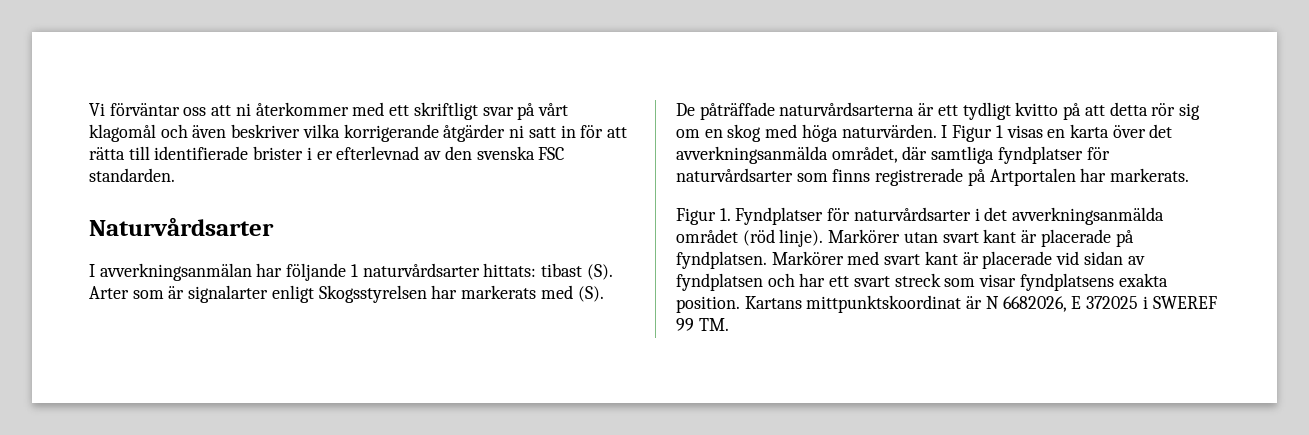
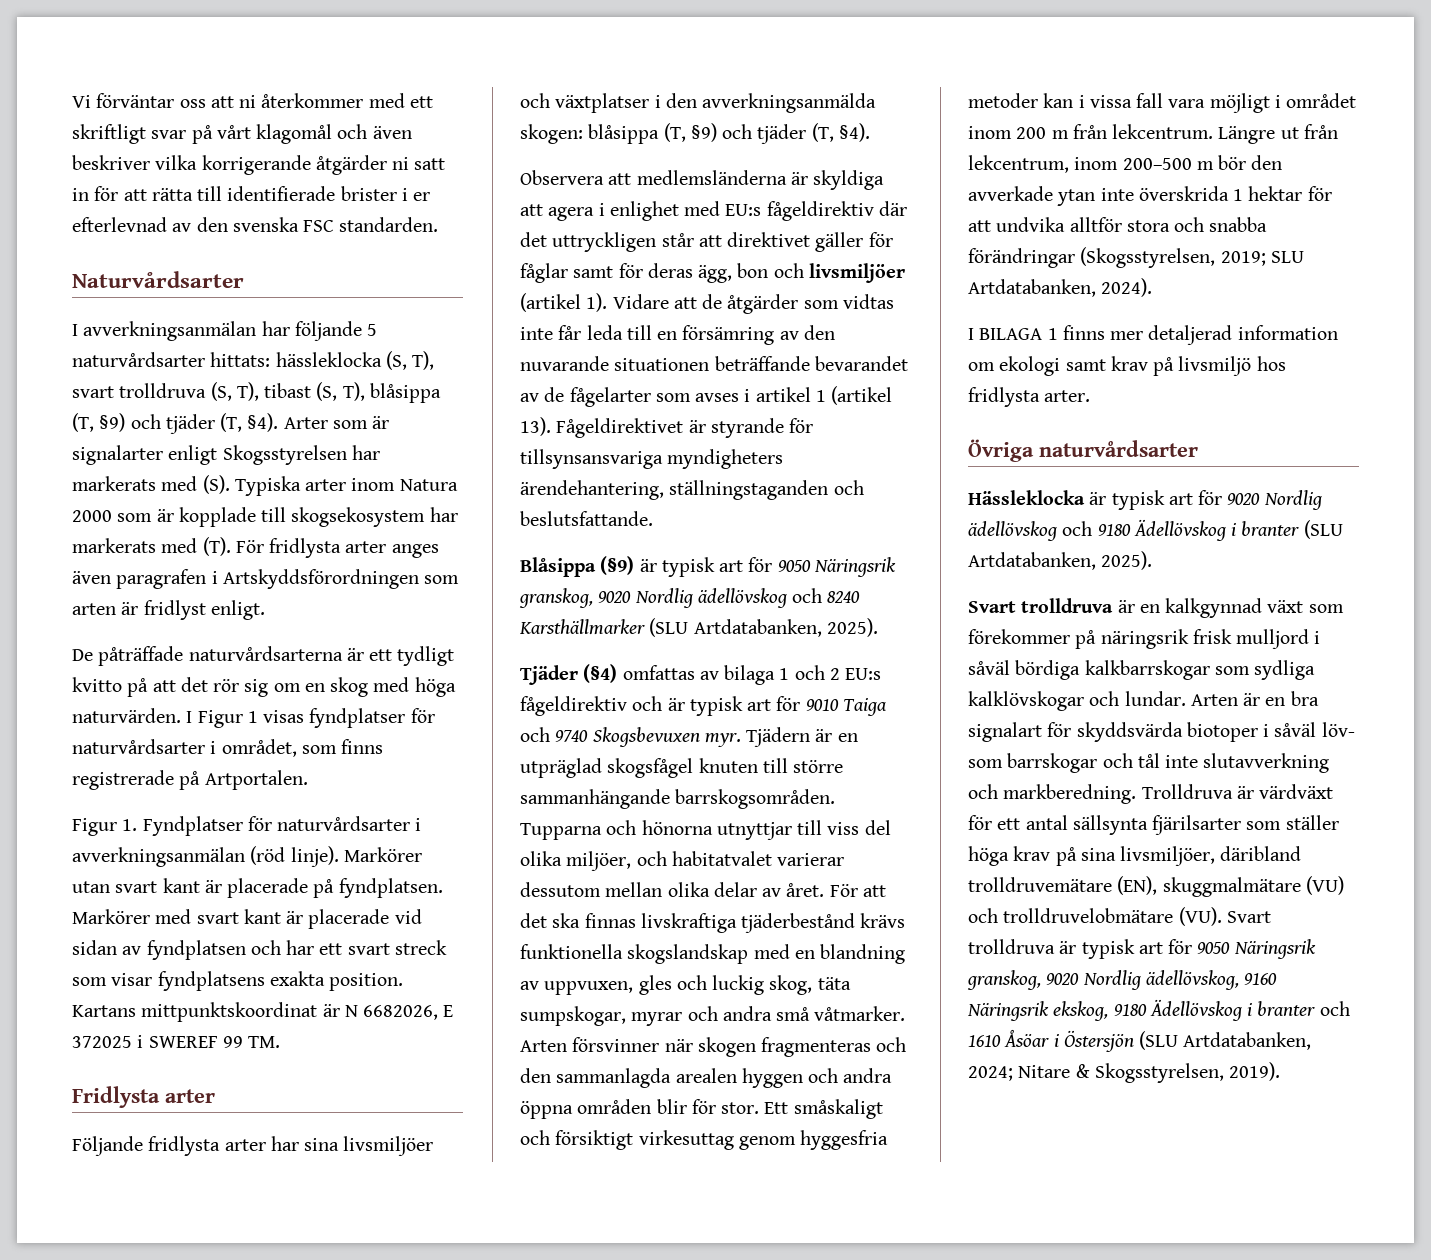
[350,264,358,277] 1 -> [367,324,378,336] 5
[541,263,613,280] tibast (S). -> [275,351,435,370] [72,382,441,403] [72,413,279,434] hässleklocka (S, T), svart trolldruva (S, T), tibast (S, T), blåsippa (T, §9) och tjäder (T, §4).
(604, 294) none -> [234,476,458,496] [72,507,458,527] [72,537,439,558] [72,569,460,589] [72,600,265,620] Typiska arter inom Natura 2000 som är kopplade till skogsekosystem har markerats med (T). För fridlysta arter anges även paragrafen i Artskyddsförordningen som arten är fridlyst enligt.
[1109,102,1148,116] detta -> [180,677,208,692] det
[1047,124,1173,138] [676,146,995,164] en karta över det avverkningsanmälda området, där samtliga -> (305, 716) none
(793, 175) none -> [210,739,297,757] i området,
[989,168,1190,186] Artportalen har markerats. -> [204,770,308,790] Artportalen.
[984,207,1165,225] [676,229,738,243] det avverkningsanmälda området -> [72,847,245,867] avverkningsanmälan
(729, 324) none -> [72,1086,215,1108] [72,1136,434,1156] [520,93,877,113] [520,123,870,144] [520,170,885,190] [520,201,907,221] [520,232,893,252] [520,263,905,283] [520,293,894,314] [520,325,835,345] [520,356,908,371] [520,386,893,407] [520,417,814,438] [520,449,784,469] [520,480,864,500] [520,511,653,526] [520,556,896,577] [519,588,861,608] [519,618,878,637] [520,664,882,685] [520,696,887,716] [520,727,858,747] [520,758,844,778] [520,789,836,809] [520,820,891,840] [520,851,845,871] [520,882,886,897] [520,913,906,933] [520,944,906,964] [520,975,851,995] [520,1006,906,1026] [520,1037,907,1057] [520,1068,893,1088] [520,1099,883,1119] [520,1130,889,1150] [968,93,1357,113] [968,124,1338,144] [968,155,1283,173] [968,186,1332,206] [968,217,1268,232] [968,247,1304,268] [968,278,1153,297] [968,325,1338,345] [968,356,1286,376] [968,387,1091,407] [968,439,1198,462] [968,490,1322,510] [968,519,1343,541] [968,551,1153,570] [968,598,1344,618] [968,629,1321,649] [968,660,1316,680] [968,691,1319,711] [968,722,1355,742] [968,753,1330,773] [968,784,1334,804] [968,815,1339,835] [968,846,1302,866] [968,876,1344,897] [968,907,1271,926] [968,939,1316,959] [967,970,1278,990] [967,999,1350,1021] [968,1029,1312,1052] [968,1062,1281,1083] // Fridlysta arter // Följande fridlysta arter har sina livsmiljöer och växtplatser i den avverkningsanmälda skogen: blåsippa (T, §9) och tjäder (T, §4). // Observera att medlemsländerna är skyldiga att agera i enlighet med EU:s fågeldirektiv där det uttryckligen står att direktivet gäller för fåglar samt för deras ägg, bon och livsmiljöer (artikel 1). Vidare att de åtgärder som vidtas inte får leda till en försämring av den nuvarande situationen beträffande bevarandet av de fågelarter som avses i artikel 1 (artikel 13). Fågeldirektivet är styrande för tillsynsansvariga myndigheters ärendehantering, ställningstaganden och beslutsfattande. // Blåsippa (§9) är typisk art för 9050 Näringsrik granskog, 9020 Nordlig ädellövskog och 8240 Karsthällmarker (SLU Artdatabanken, 2025). // Tjäder (§4) omfattas av bilaga 1 och 2 EU:s fågeldirektiv och är typisk art för 9010 Taiga och 9740 Skogsbevuxen myr. Tjädern är en utpräglad skogsfågel knuten till större sammanhängande barrskogsområden. Tupparna och hönorna utnyttjar till viss del olika miljöer, och habitatvalet varierar dessutom mellan olika delar av året. För att det ska finnas livskraftiga tjäderbestånd krävs funktionella skogslandskap med en blandning av uppvuxen, gles och luckig skog, täta sumpskogar, myrar och andra små våtmarker. Arten försvinner när skogen fragmenteras och den sammanlagda arealen hyggen och andra öppna områden blir för stor. Ett småskaligt och försiktigt virkesuttag genom hyggesfria metoder kan i vissa fall vara möjligt i området inom 200 m från lekcentrum. Längre ut från lekcentrum, inom 200–500 m bör den avverkade ytan inte överskrida 1 hektar för att undvika alltför stora och snabba förändringar (Skogsstyrelsen, 2019; SLU Artdatabanken, 2024). // I BILAGA 1 finns mer detaljerad information om ekologi samt krav på livsmiljö hos fridlysta arter. // Övriga naturvårdsarter // Hässleklocka är typisk art för 9020 Nordlig ädellövskog och 9180 Ädellövskog i branter (SLU Artdatabanken, 2025). // Svart trolldruva är en kalkgynnad växt som förekommer på näringsrik frisk mulljord i såväl bördiga kalkbarrskogar som sydliga kalklövskogar och lundar. Arten är en bra signalart för skyddsvärda biotoper i såväl löv- som barrskogar och tål inte slutavverkning och markberedning. Trolldruva är värdväxt för ett antal sällsynta fjärilsarter som ställer höga krav på sina livsmiljöer, däribland trolldruvemätare (EN), skuggmalmätare (VU) och trolldruvelobmätare (VU). Svart trolldruva är typisk art för 9050 Näringsrik granskog, 9020 Nordlig ädellövskog, 9160 Näringsrik ekskog, 9180 Ädellövskog i branter och 1610 Åsöar i Östersjön (SLU Artdatabanken, 2024; Nitare & Skogsstyrelsen, 2019).

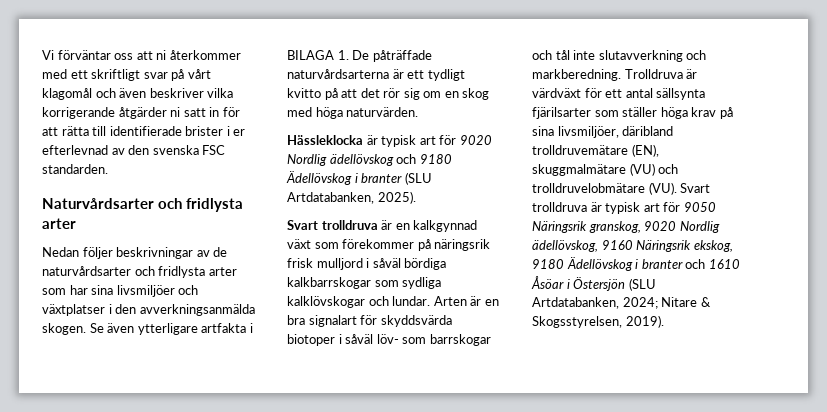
[72,321,378,341] [72,351,435,370] [72,382,441,403] [72,413,390,434] [72,445,380,465] [72,475,458,496] [72,507,458,527] [72,537,439,558] [72,569,460,589] [72,600,265,620] // I avverkningsanmälan har följande 5 naturvårdsarter hittats: hässleklocka (S, T), svart trolldruva (S, T), tibast (S, T), blåsippa (T, §9) och tjäder (T, §4). Arter som är signalarter enligt Skogsstyrelsen har markerats med (S). Typiska arter inom Natura 2000 som är kopplade till skogsekosystem har markerats med (T). För fridlysta arter anges även paragrafen i Artskyddsförordningen som arten är fridlyst enligt. // -> [158,198,244,212] [42,218,76,229] [42,247,228,259] [42,266,237,278] [42,285,199,297] [42,304,255,316] [42,323,253,335] [287,50,349,60] och fridlysta arter // Nedan följer beskrivningar av de naturvårdsarter och fridlysta arter som har sina livsmiljöer och växtplatser i den avverkningsanmälda skogen. Se även ytterligare artfakta i BILAGA 1.
[186,708,435,728] [72,739,384,757] [72,770,308,790] [72,816,422,836] [72,846,422,867] [72,878,443,898] [72,909,422,929] [72,940,447,960] [72,971,404,991] [72,1002,454,1022] [72,1035,281,1048] [72,1086,215,1108] [72,1136,434,1156] [520,93,877,113] [520,123,870,144] [520,170,885,190] [520,201,907,221] [520,232,893,252] [520,263,905,283] [520,293,894,314] [520,325,835,345] [520,356,908,371] [520,386,893,407] [520,417,814,438] [520,449,784,469] [520,480,864,500] [520,511,653,526] [520,556,896,577] [519,588,861,608] [519,618,878,637] [520,664,882,685] [520,696,887,716] [520,727,858,747] [520,758,844,778] [520,789,836,809] [520,820,891,840] [520,851,845,871] [520,882,886,897] [520,913,906,933] [520,944,906,964] [520,975,851,995] [520,1006,906,1026] [520,1037,907,1057] [520,1068,893,1088] [520,1099,883,1119] [520,1130,889,1150] [968,93,1357,113] [968,124,1338,144] [968,155,1283,173] [968,186,1332,206] [968,217,1268,232] [968,247,1304,268] [968,278,1153,297] [968,325,1338,345] [968,356,1286,376] [968,387,1091,407] [968,439,1198,462] I Figur 1 visas fyndplatser för naturvårdsarter i området, som finns registrerade på Artportalen. // Figur 1. Fyndplatser för naturvårdsarter i avverkningsanmälan (röd linje). Markörer utan svart kant är placerade på fyndplatsen. Markörer med svart kant är placerade vid sidan av fyndplatsen och har ett svart streck som visar fyndplatsens exakta position. Kartans mittpunktskoordinat är N 6682026, E 372025 i SWEREF 99 TM. // Fridlysta arter // Följande fridlysta arter har sina livsmiljöer och växtplatser i den avverkningsanmälda skogen: blåsippa (T, §9) och tjäder (T, §4). // Observera att medlemsländerna är skyldiga att agera i enlighet med EU:s fågeldirektiv där det uttryckligen står att direktivet gäller för fåglar samt för deras ägg, bon och livsmiljöer (artikel 1). Vidare att de åtgärder som vidtas inte får leda till en försämring av den nuvarande situationen beträffande bevarandet av de fågelarter som avses i artikel 1 (artikel 13). Fågeldirektivet är styrande för tillsynsansvariga myndigheters ärendehantering, ställningstaganden och beslutsfattande. // Blåsippa (§9) är typisk art för 9050 Näringsrik granskog, 9020 Nordlig ädellövskog och 8240 Karsthällmarker (SLU Artdatabanken, 2025). // Tjäder (§4) omfattas av bilaga 1 och 2 EU:s fågeldirektiv och är typisk art för 9010 Taiga och 9740 Skogsbevuxen myr. Tjädern är en utpräglad skogsfågel knuten till större sammanhängande barrskogsområden. Tupparna och hönorna utnyttjar till viss del olika miljöer, och habitatvalet varierar dessutom mellan olika delar av året. För att det ska finnas livskraftiga tjäderbestånd krävs funktionella skogslandskap med en blandning av uppvuxen, gles och luckig skog, täta sumpskogar, myrar och andra små våtmarker. Arten försvinner när skogen fragmenteras och den sammanlagda arealen hyggen och andra öppna områden blir för stor. Ett småskaligt och försiktigt virkesuttag genom hyggesfria metoder kan i vissa fall vara möjligt i området inom 200 m från lekcentrum. Längre ut från lekcentrum, inom 200–500 m bör den avverkade ytan inte överskrida 1 hektar för att undvika alltför stora och snabba förändringar (Skogsstyrelsen, 2019; SLU Artdatabanken, 2024). // I BILAGA 1 finns mer detaljerad information om ekologi samt krav på livsmiljö hos fridlysta arter. // Övriga naturvårdsarter -> (419, 112) none

